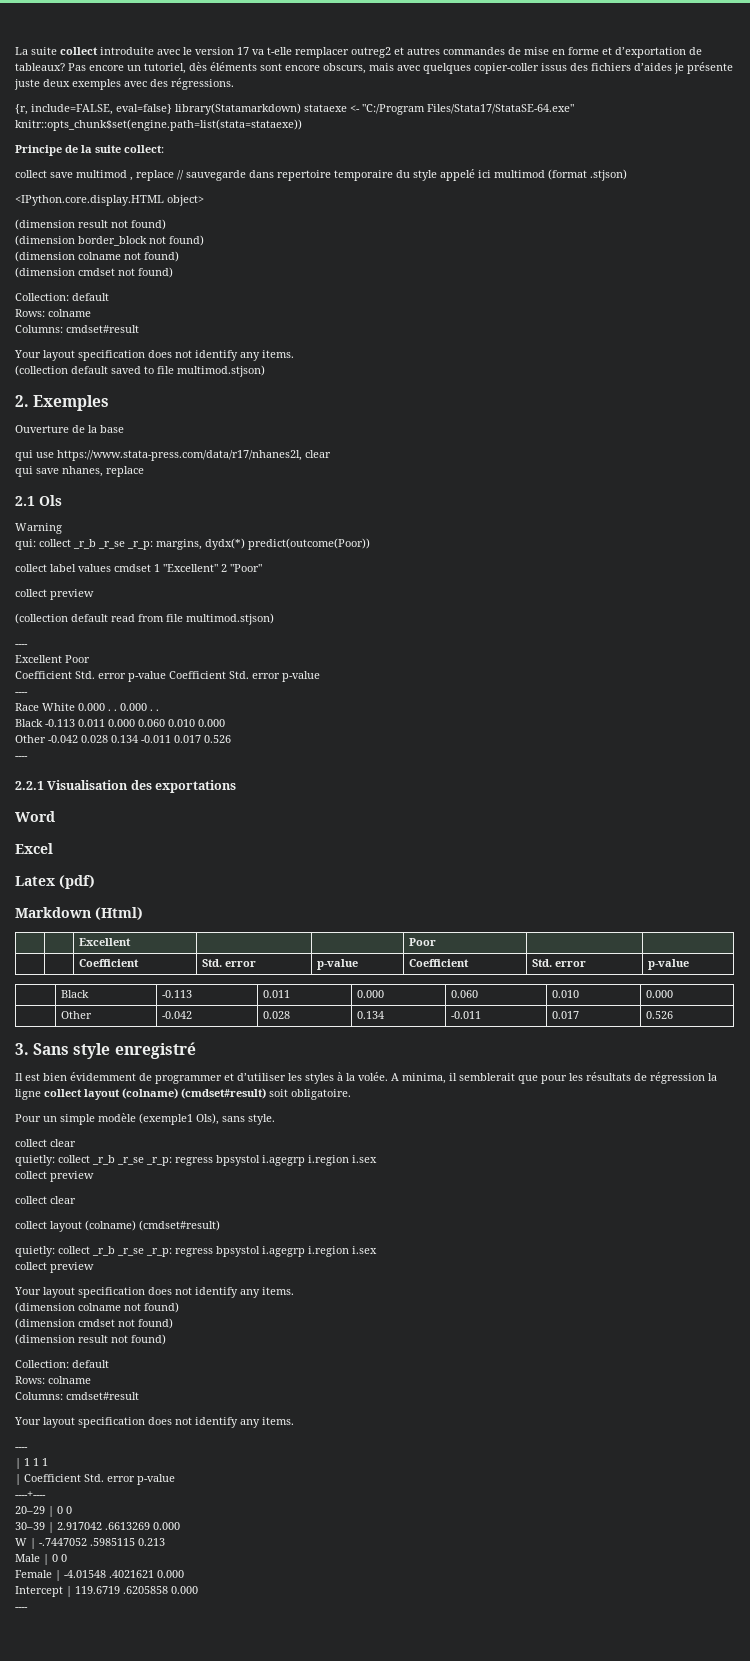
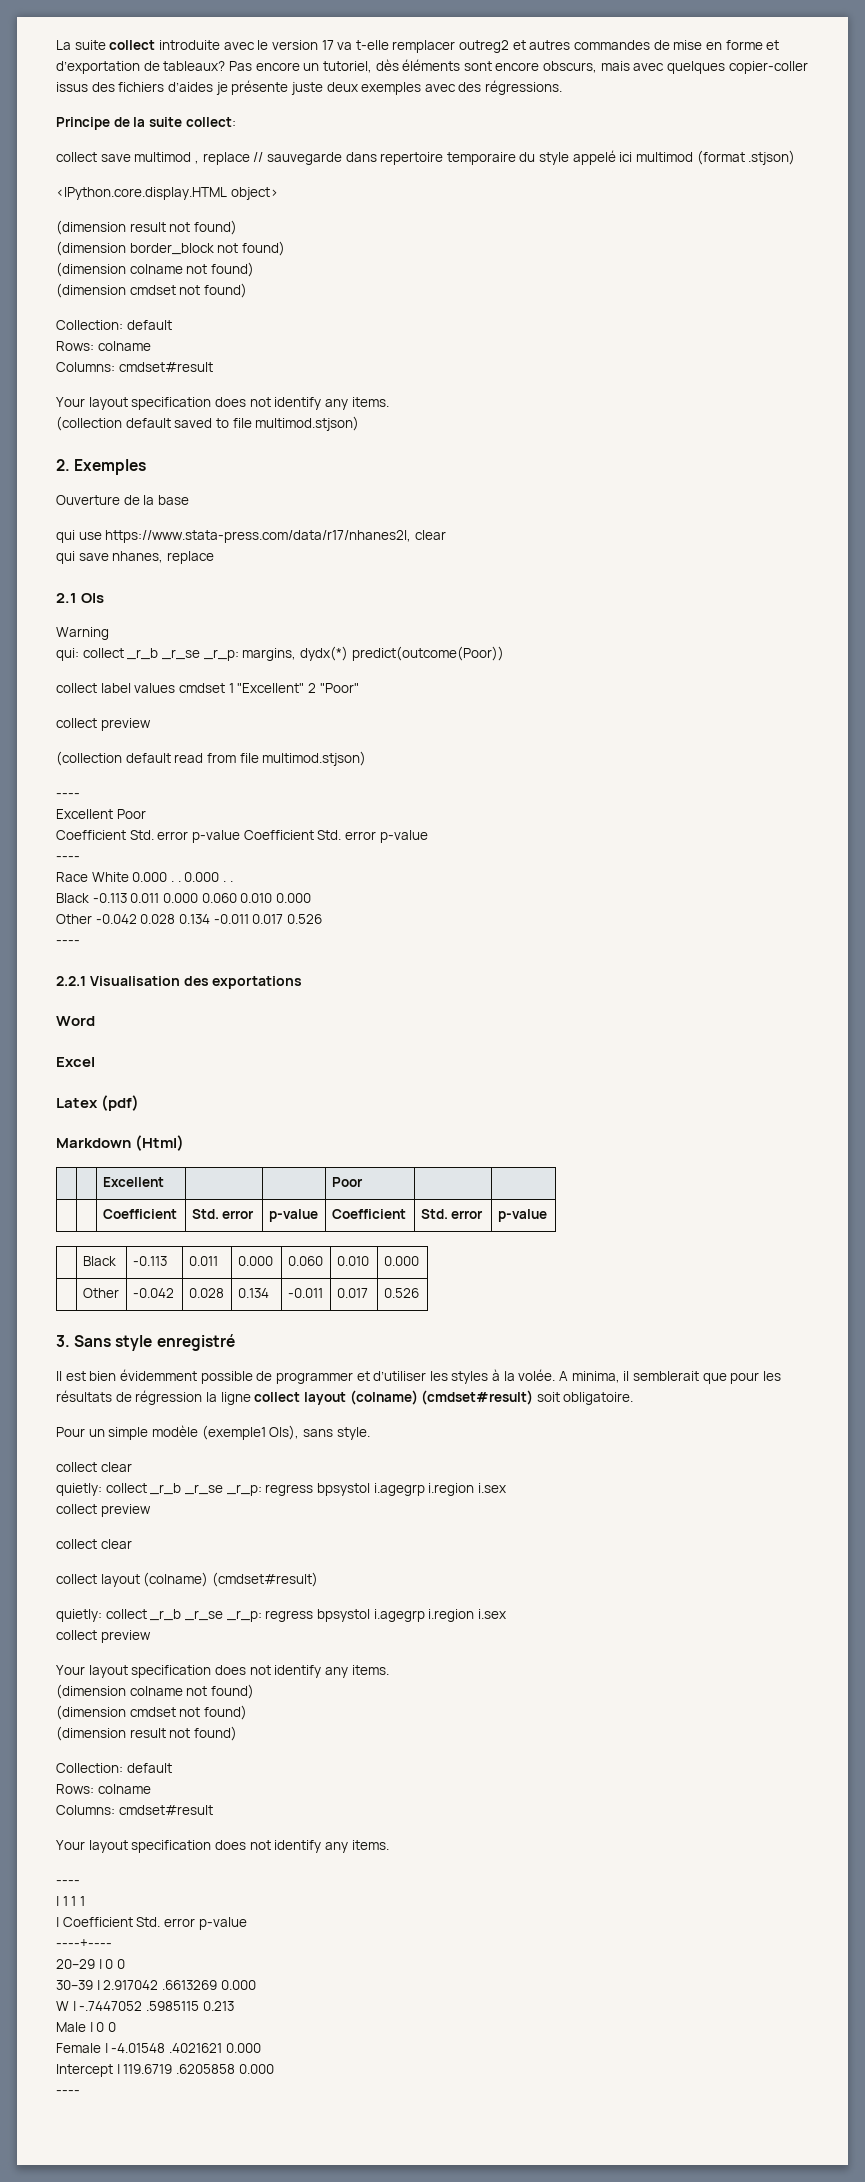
[15,103,574,115] [15,119,302,131] // {r, include=FALSE, eval=false} library(Statamarkdown) stataexe <- "C:/Program Files/Stata17/StataSE-64.exe" knitr::opts_chunk$set(engine.path=list(stata=stataexe)) -> (563, 87) none
(136, 1076) none -> [200,1371,253,1384] possible

